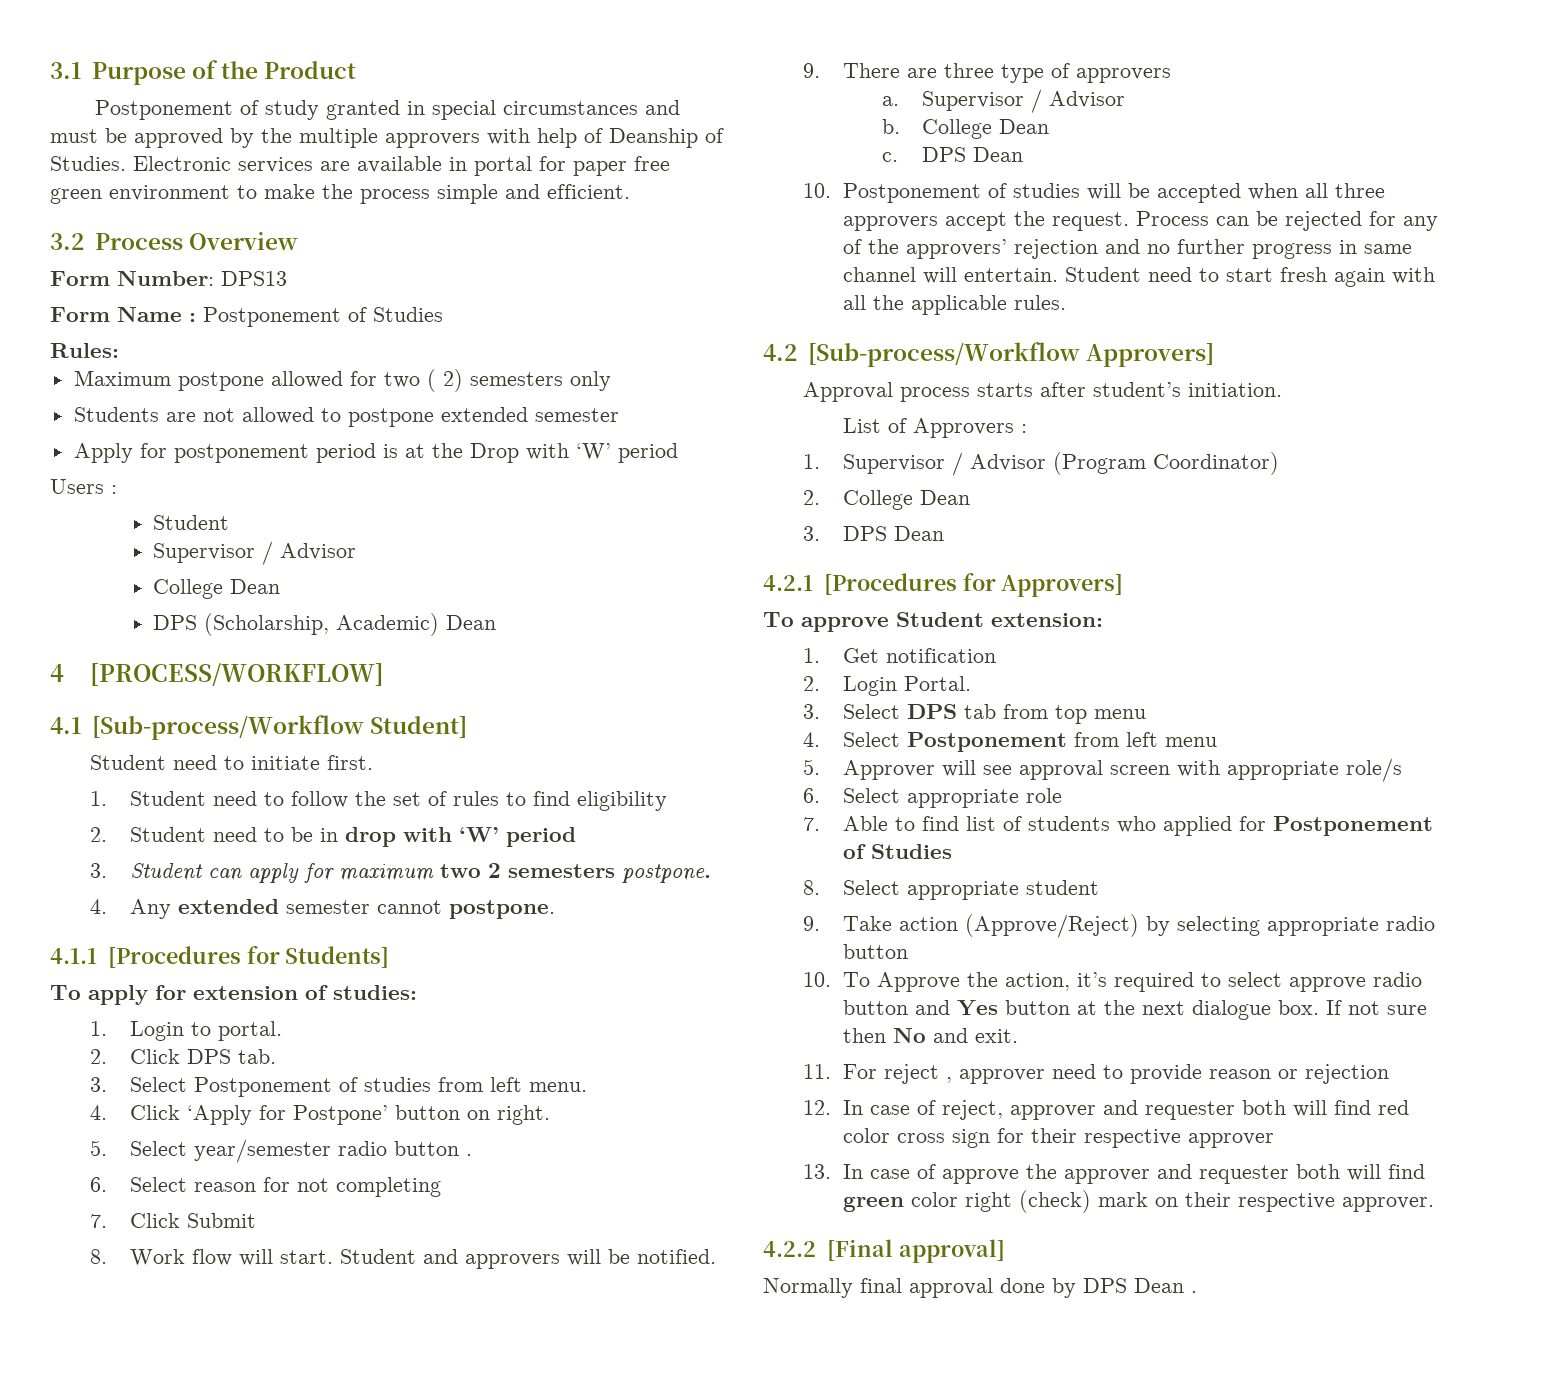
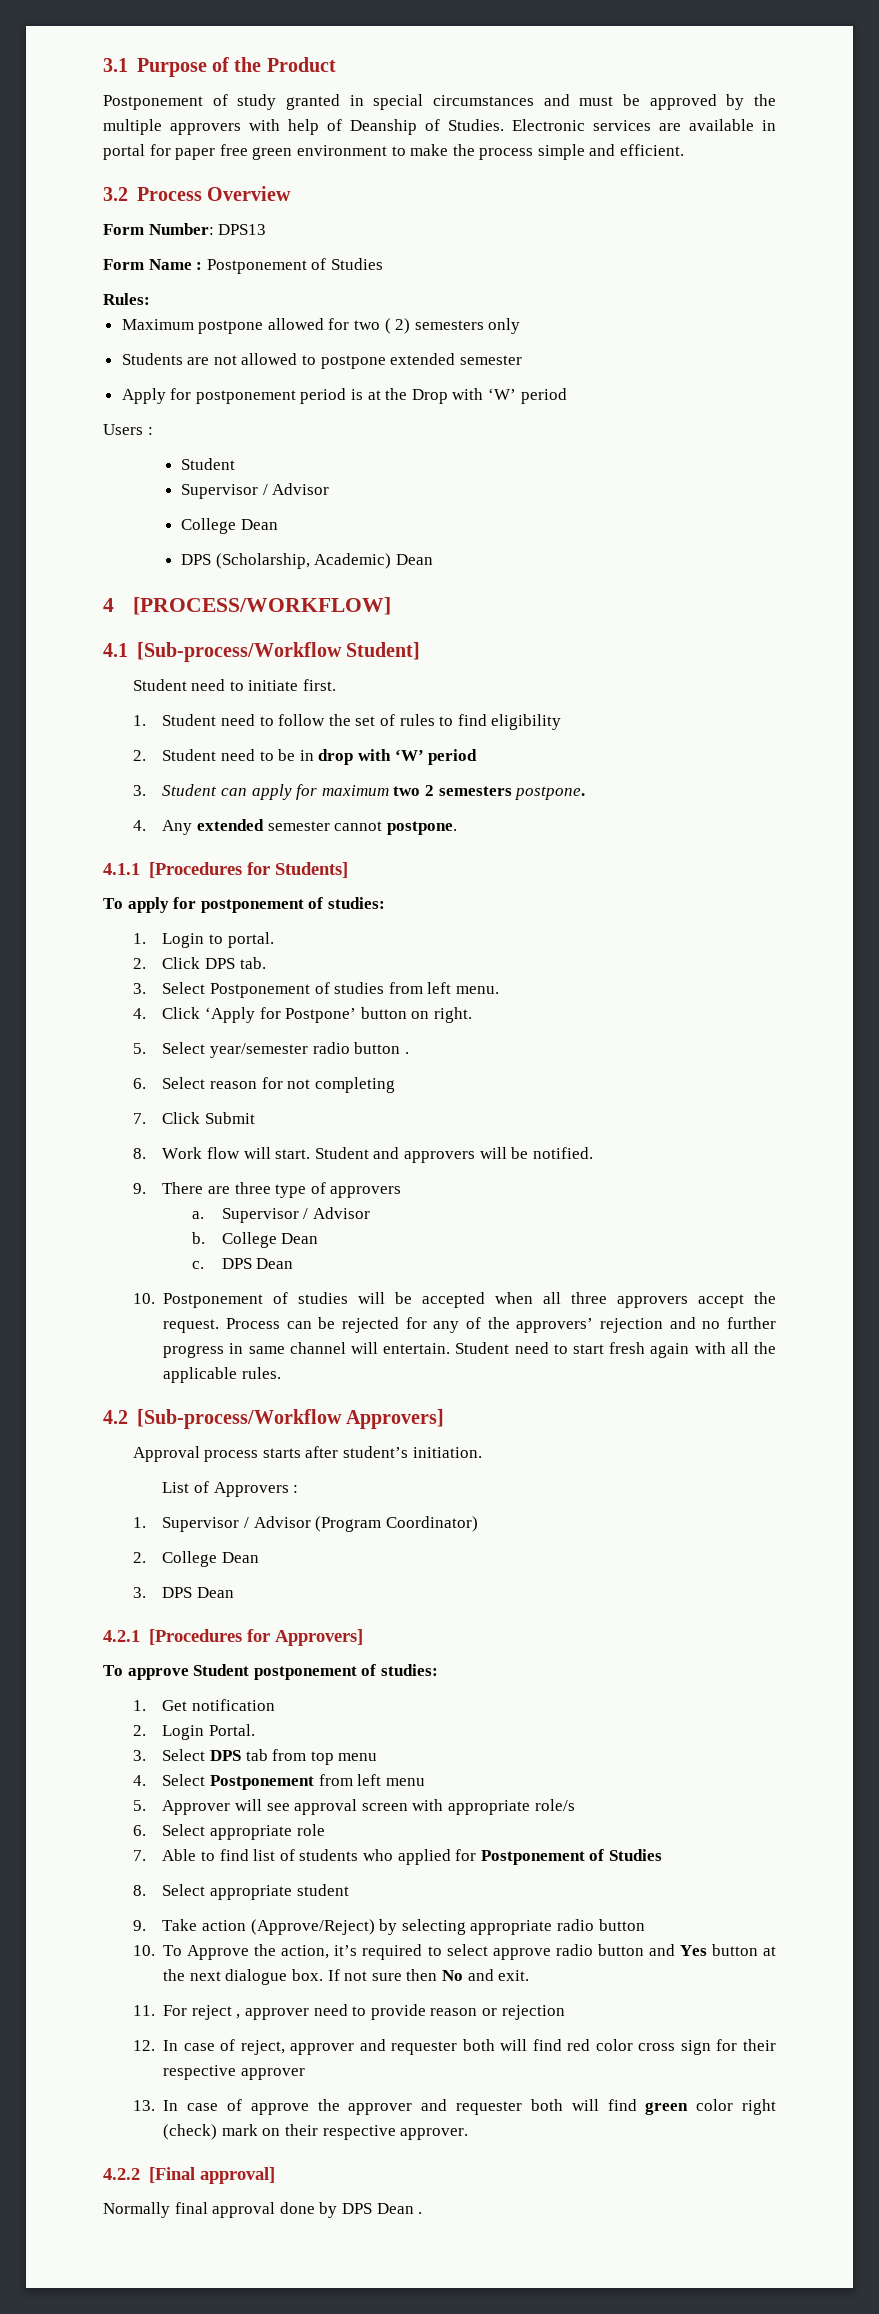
[193,986,298,1000] extension -> [200,899,304,913] postponement
[991,613,1103,627] extension: -> [253,1664,438,1680] postponement of studies:

